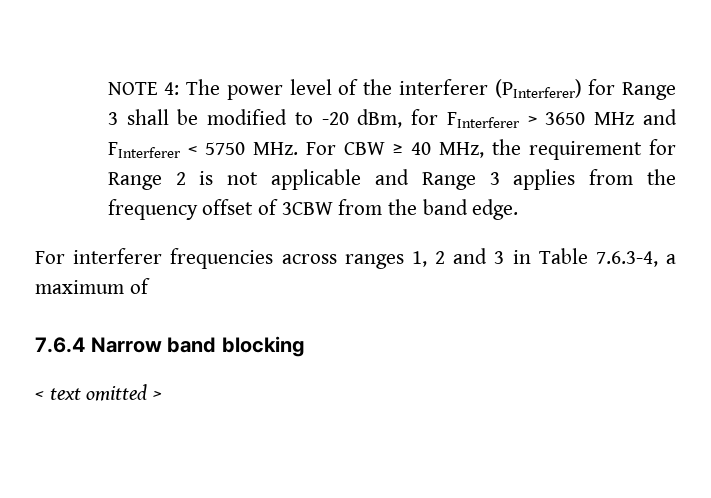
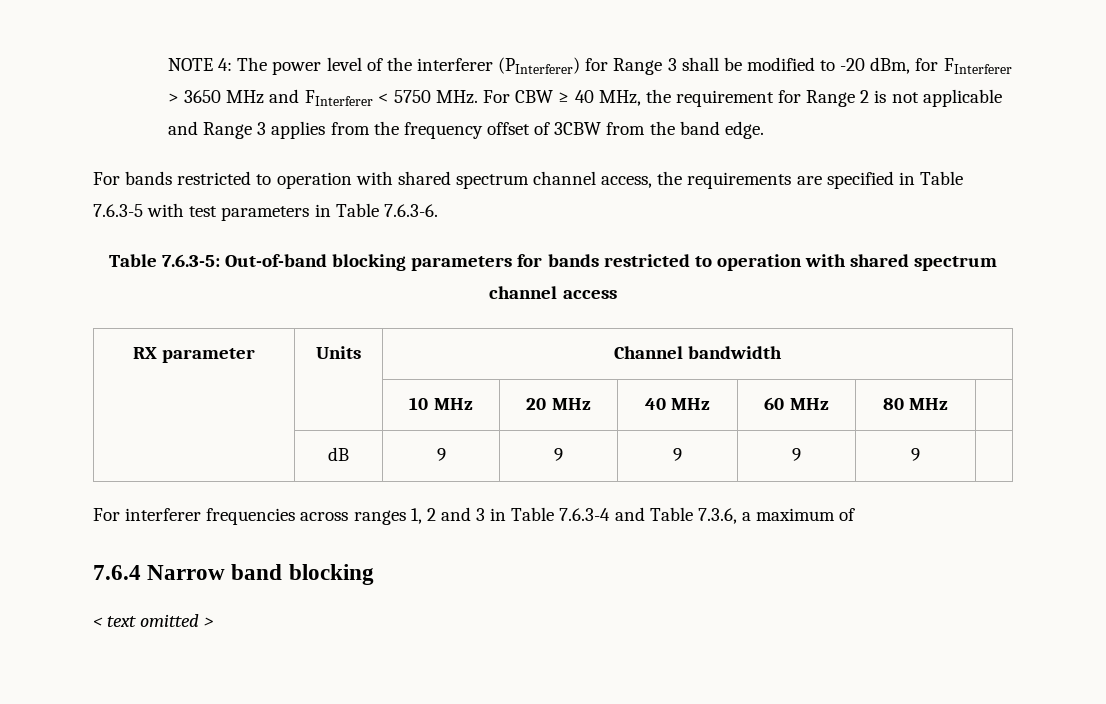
(519, 209) none -> [93,171,963,189] [93,203,438,221] [108,254,998,271] [489,286,617,299] [132,347,256,363] [316,346,361,359] [613,346,783,359] [409,397,473,410] [526,398,591,410] [644,398,711,410] [764,397,829,410] [882,398,949,410] [328,447,349,461] [436,448,446,461] [554,448,563,461] [673,448,682,461] [792,448,801,461] [911,448,920,461] // For bands restricted to operation with shared spectrum channel access, the requirements are specified in Table 7.6.3-5 with test parameters in Table 7.6.3-6. // Table 7.6.3-5: Out-of-band blocking parameters for bands restricted to operation with shared spectrum channel access // RX parameter | Units | Channel bandwidth // | | 10 MHz | 20 MHz | 40 MHz | 60 MHz | 80 MHz | // | dB | 9 | 9 | 9 | 9 | 9 |
[595,251,658,267] 7.6.3-4, -> [559,507,737,524] 7.6.3-4 and Table 7.3.6,

